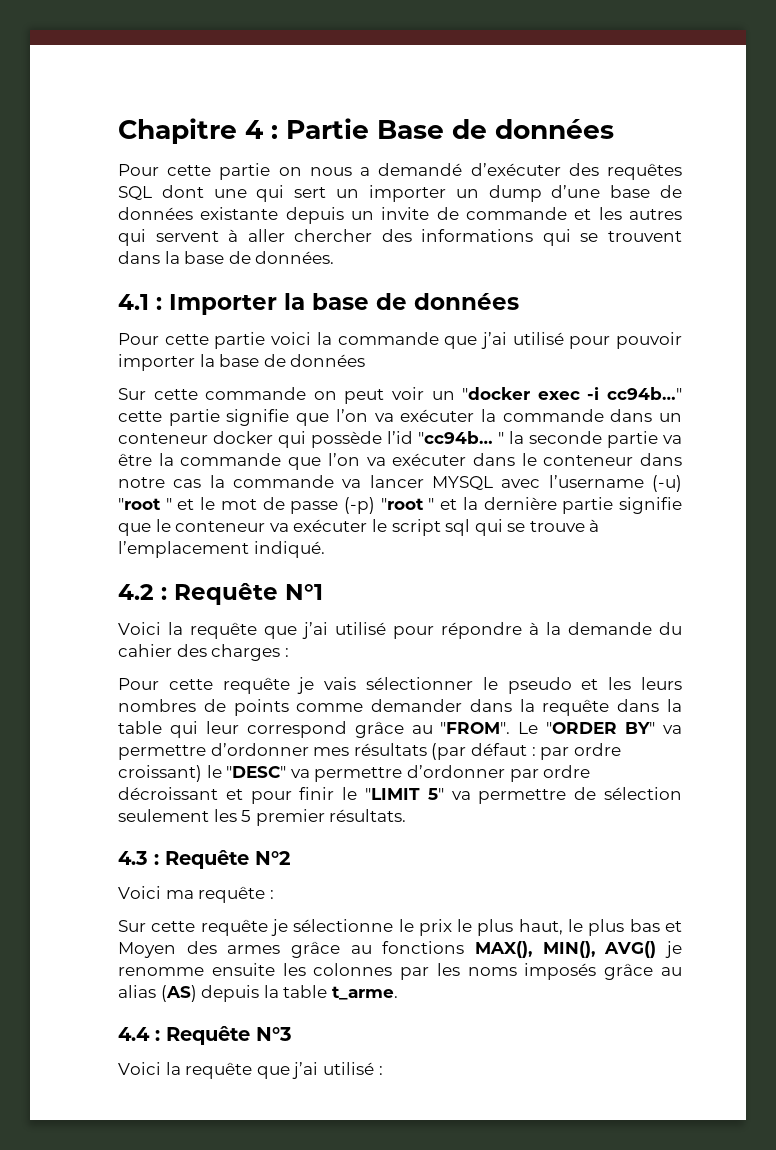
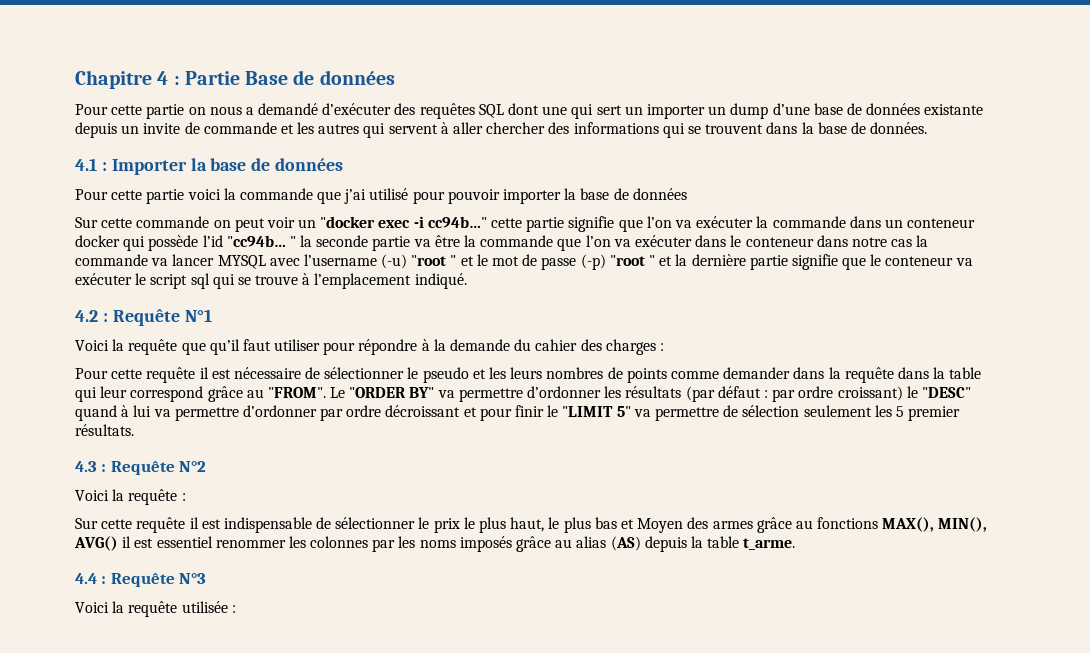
[302,622,386,639] j’ai utilisé -> [209,339,321,355] qu’il faut utiliser
[297,677,357,694] je vais -> [199,367,321,379] il est nécessaire de
[313,747,350,756] mes -> [604,386,622,398] les
(287, 772) none -> [75,405,152,421] quand à lui
[165,890,194,899] ma -> [112,489,125,501] la
[270,919,394,936] je sélectionne -> [189,517,416,533] il est indispensable de sélectionner
[665,941,682,958] [118,963,275,976] je renomme ensuite -> [122,536,286,548] il est essentiel renommer
[256,1062,374,1079] que j’ai utilisé -> [181,601,228,613] utilisée

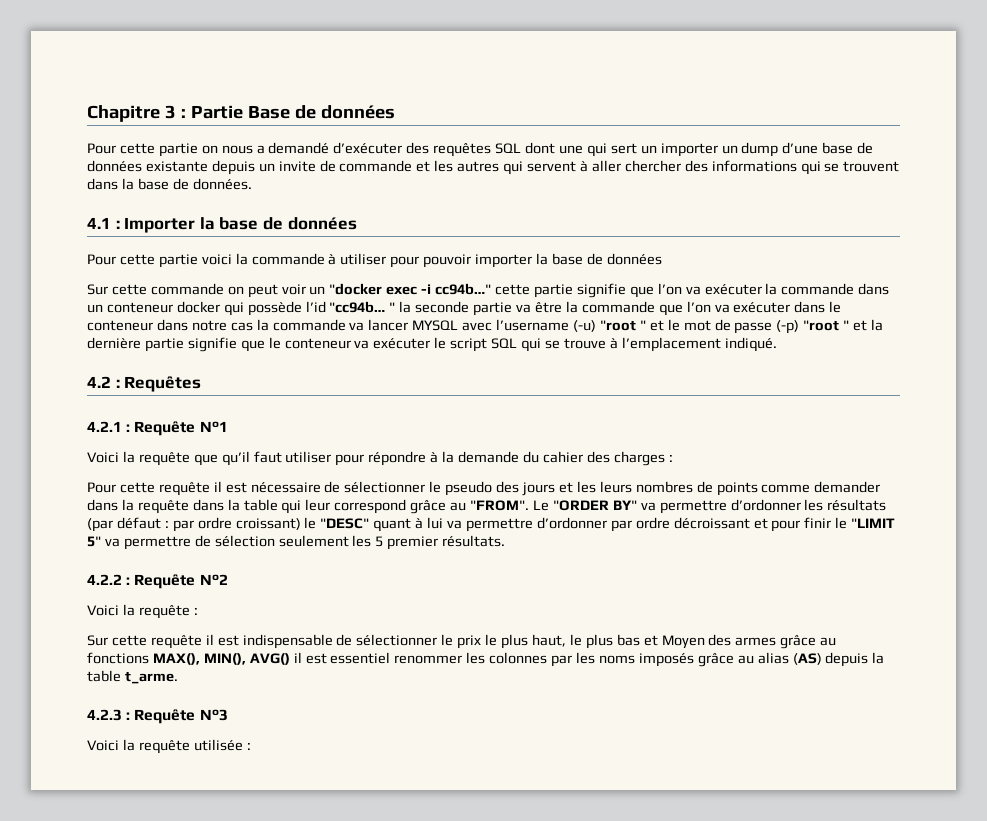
[157,71,169,85] 4 -> [164,105,176,119] 3
[317,188,409,204] que j’ai utilisé -> [328,253,387,265] à utiliser
[190,273,210,289] sql -> [491,338,518,349] SQL
(108, 317) none -> [124,376,202,392] [87,421,131,432] Requêtes // 4.2.1 :
(469, 375) none -> [496,481,556,496] des jours
[75,405,117,421] quand -> [373,518,412,532] quant
[75,461,97,472] 4.3 -> [87,574,122,585] 4.2.2
[75,573,97,584] 4.4 -> [87,709,122,721] 4.2.3

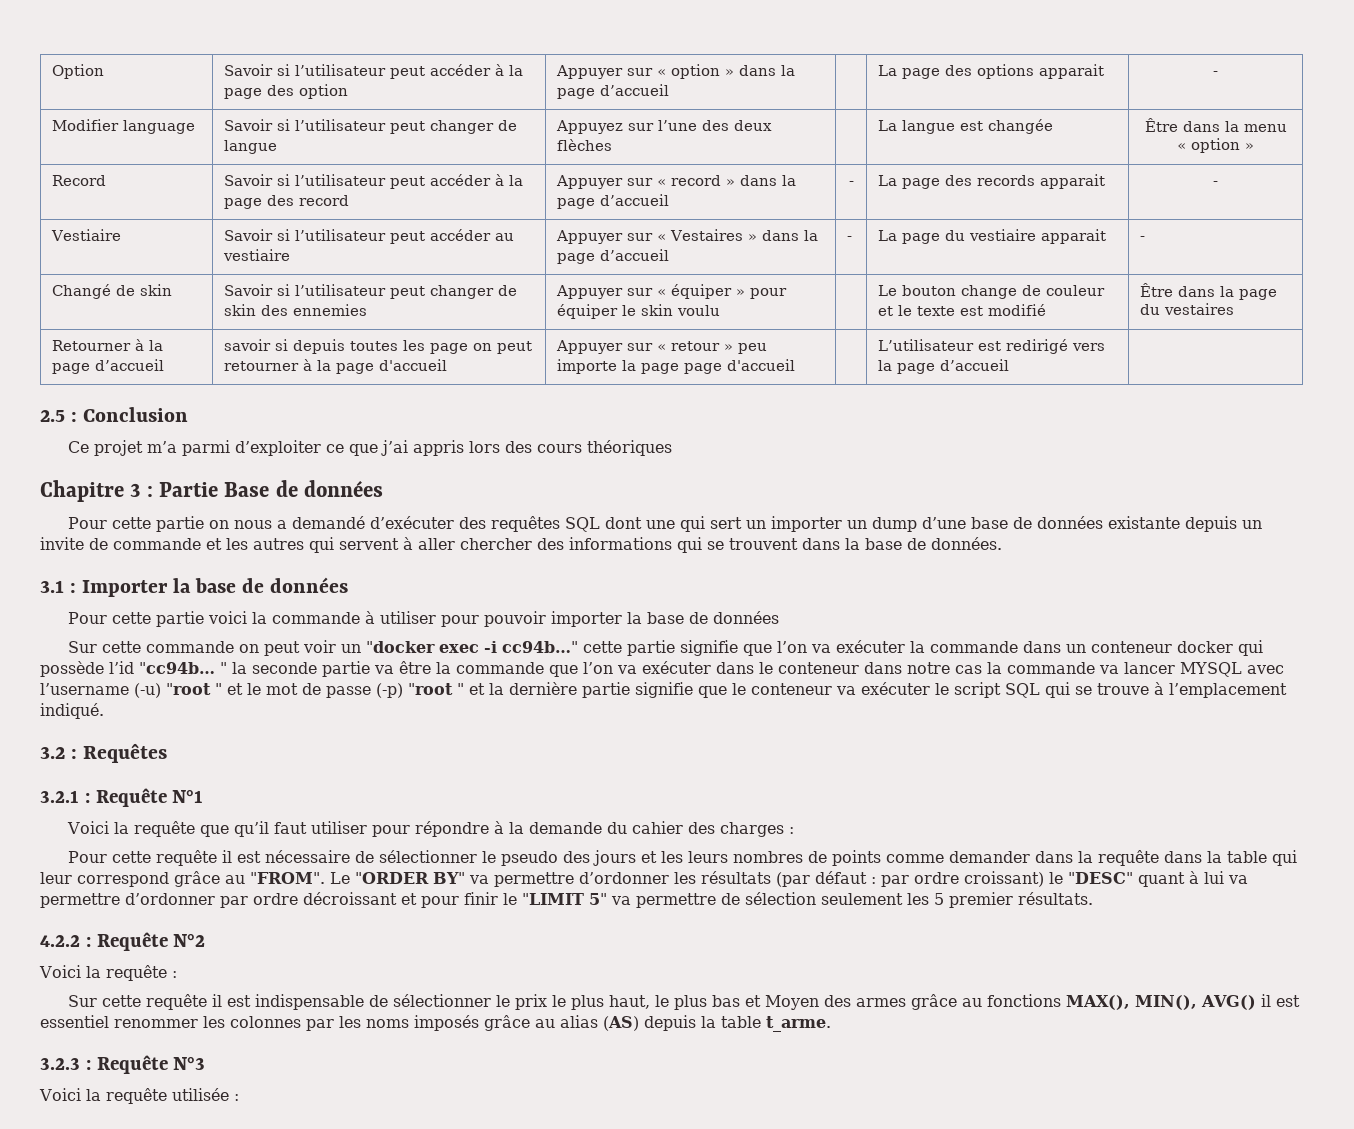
(87, 113) none -> [51,64,104,79] [223,64,523,79] [223,84,348,99] [555,64,795,79] [556,84,669,99] [877,64,1104,79] [1213,71,1218,76] [51,119,195,134] [223,119,517,134] [223,140,277,154] [555,120,772,134] [556,139,612,151] [877,119,1053,134] [1144,118,1287,132] [1177,138,1254,153] [51,175,106,186] [223,174,523,189] [223,195,349,209] [555,175,796,189] [556,194,669,209] [848,181,854,186] [877,174,1105,189] [1213,181,1218,186] [50,229,121,241] [223,229,514,244] [222,249,290,261] [555,229,818,244] [556,249,669,264] [846,236,852,241] [877,229,1106,244] [1139,236,1145,241] [51,284,172,299] [223,284,517,299] [223,304,367,316] [555,284,787,299] [556,304,720,319] [877,285,1105,299] [877,304,1046,316] [1139,283,1277,300] [1139,303,1234,315] [51,339,163,351] [51,359,164,374] [223,339,532,354] [223,359,447,374] [555,340,767,354] [556,359,795,374] [877,339,1105,354] [877,359,1009,374] [40,407,189,422] [67,440,672,456] Option | Savoir si l’utilisateur peut accéder à la page des option | Appuyer sur « option » dans la page d’accueil | | La page des options apparait | - // Modifier language | Savoir si l’utilisateur peut changer de langue | Appuyez sur l’une des deux flèches | | La langue est changée | Être dans la menu « option » // Record | Savoir si l’utilisateur peut accéder à la page des record | Appuyer sur « record » dans la page d’accueil | - | La page des records apparait | - // Vestiaire | Savoir si l’utilisateur peut accéder au vestiaire | Appuyer sur « Vestaires » dans la page d’accueil | - | La page du vestiaire apparait | - // Changé de skin | Savoir si l’utilisateur peut changer de skin des ennemies | Appuyer sur « équiper » pour équiper le skin voulu | | Le bouton change de couleur et le texte est modifié | Être dans la page du vestaires // Retourner à la page d’accueil | savoir si depuis toutes les page on peut retourner à la page d'accueil | Appuyer sur « retour » peu importe la page page d'accueil | | L’utilisateur est redirigé vers la page d’accueil | // 2.5 : Conclusion // Ce projet m’a parmi d’exploiter ce que j’ai appris lors des cours théoriques //
[87,217,111,229] 4.1 -> [40,580,64,593] 3.1
[87,376,111,388] 4.2 -> [40,747,65,759] 3.2
[87,421,122,432] 4.2.1 -> [40,790,79,803] 3.2.1
[87,709,122,721] 4.2.3 -> [40,1058,80,1070] 3.2.3

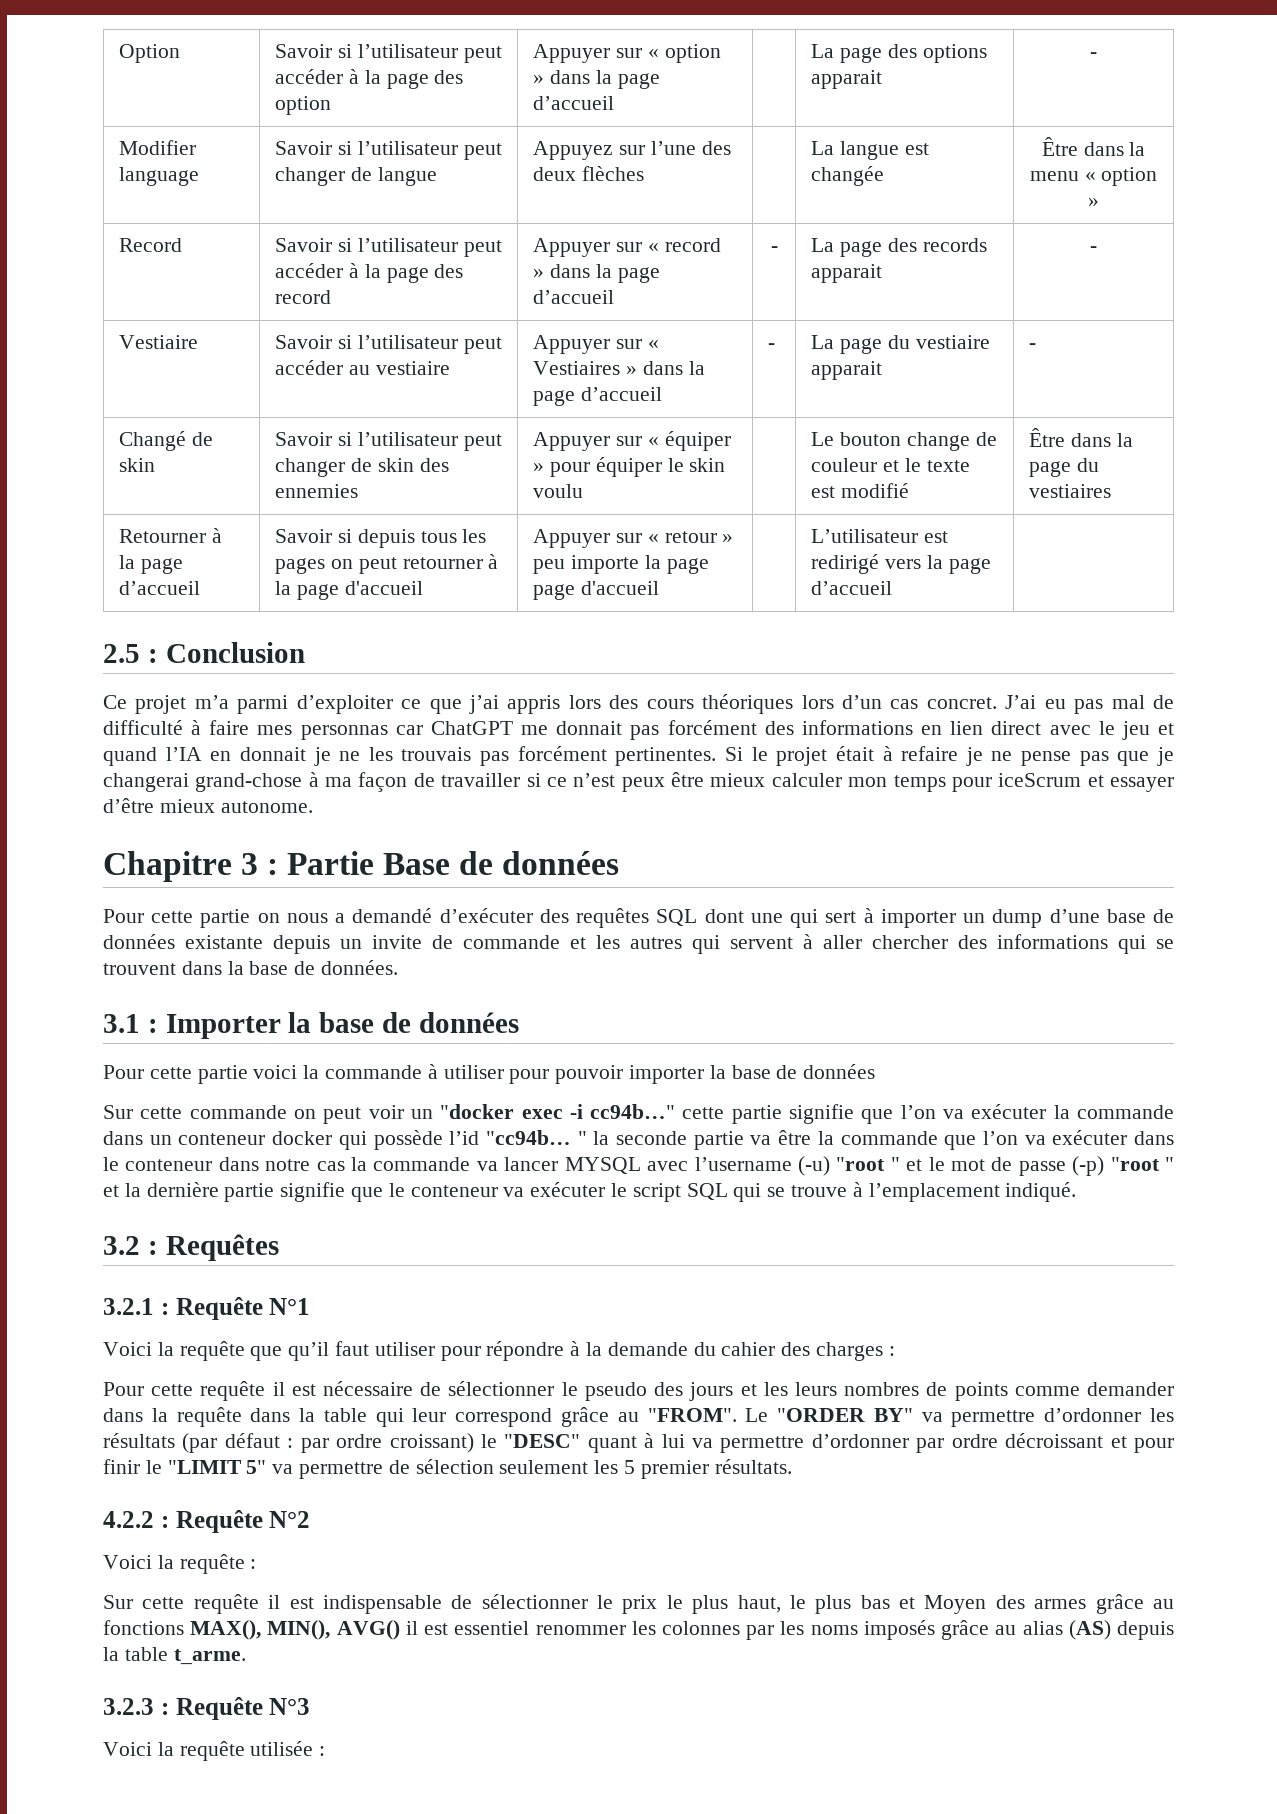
[669,229,743,241] Vestaires -> [533,361,621,375] Vestiaires
[1163,303,1234,315] vestaires -> [1029,484,1112,498] vestiaires
[223,339,271,351] savoir -> [275,529,333,543] Savoir
[349,340,468,354] toutes les page -> [420,529,487,543] [275,558,326,574] tous les pages
(672, 448) none -> [801,695,1175,714] [103,720,1174,740] [103,746,1174,766] [103,772,1174,792] [103,798,313,813] lors d’un cas concret. J’ai eu pas mal de difficulté à faire mes personnas car ChatGPT me donnait pas forcément des informations en lien direct avec le jeu et quand l’IA en donnait je ne les trouvais pas forcément pertinentes. Si le projet était à refaire je ne pense pas que je changerai grand-chose à ma façon de travailler si ce n’est peux être mieux calculer mon temps pour iceScrum et essayer d’être mieux autonome.
[745,520,766,529] un -> [863,908,874,923] à

